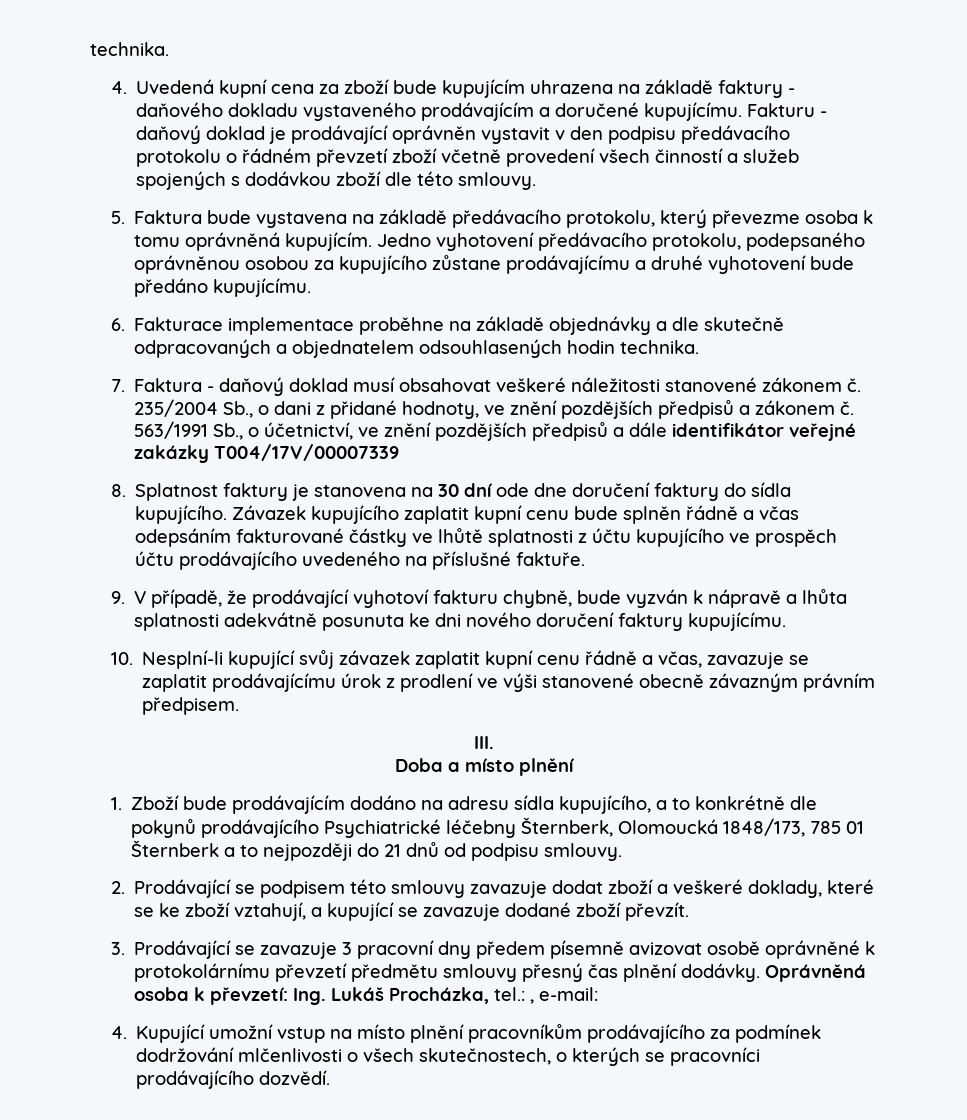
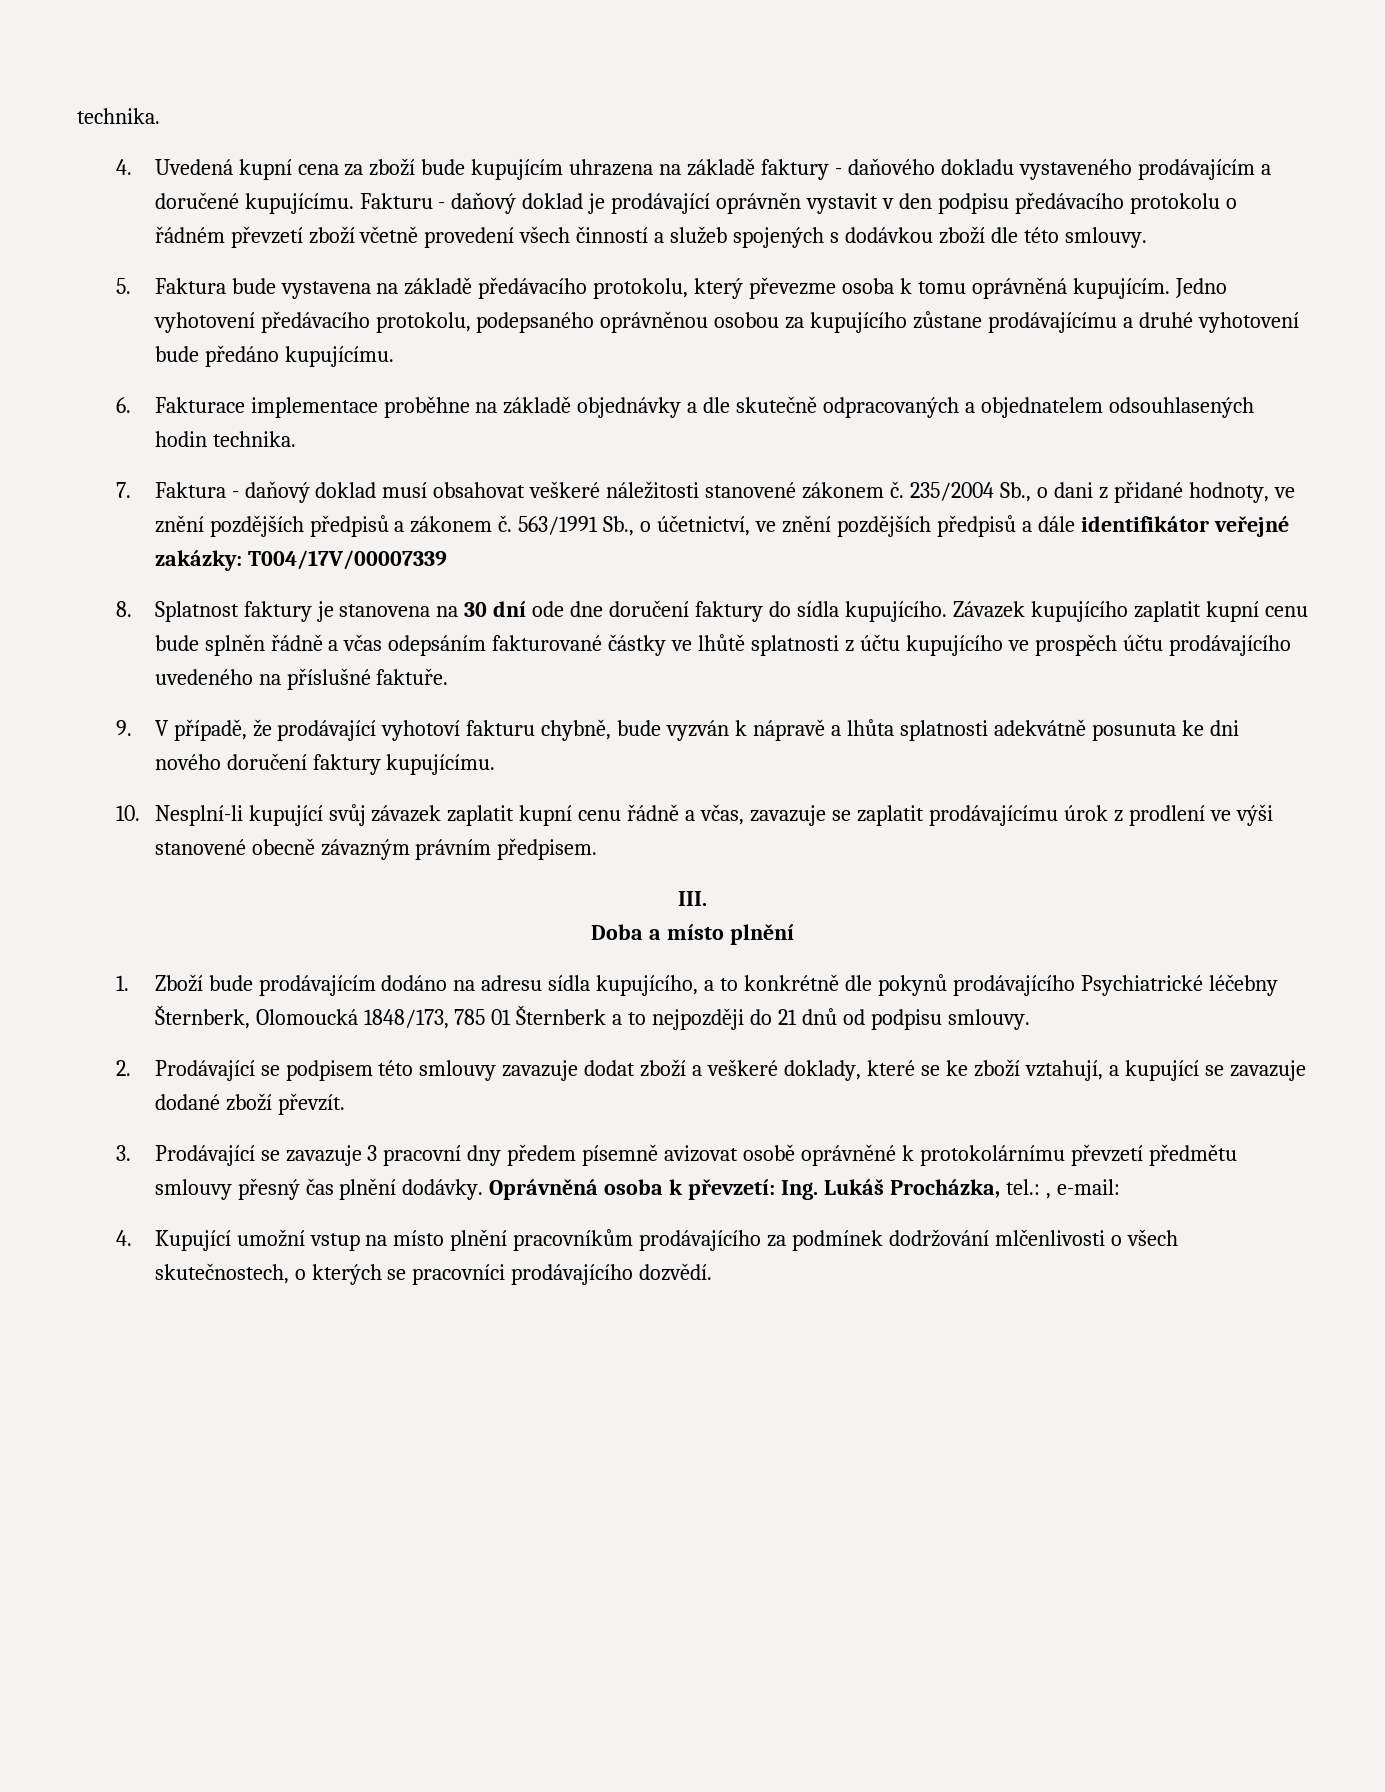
[133,445,209,463] zakázky -> [154,550,242,571] zakázky:

